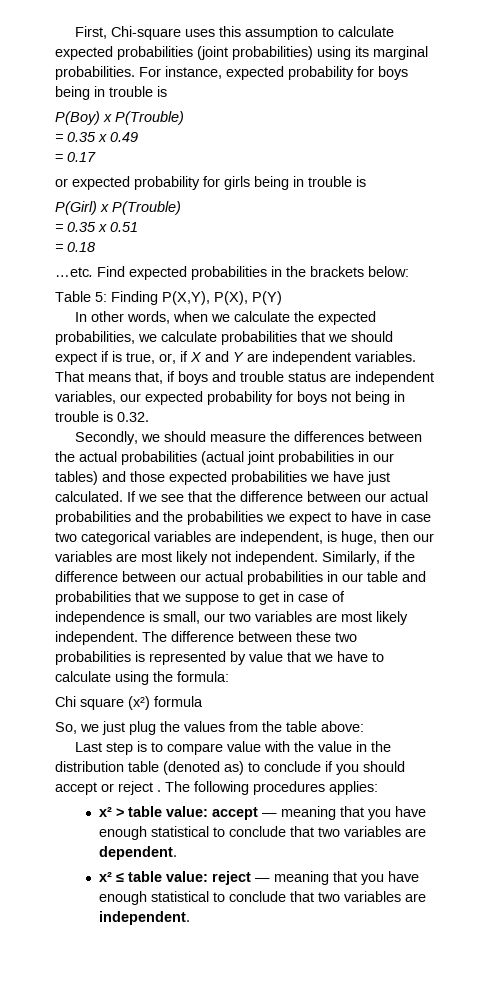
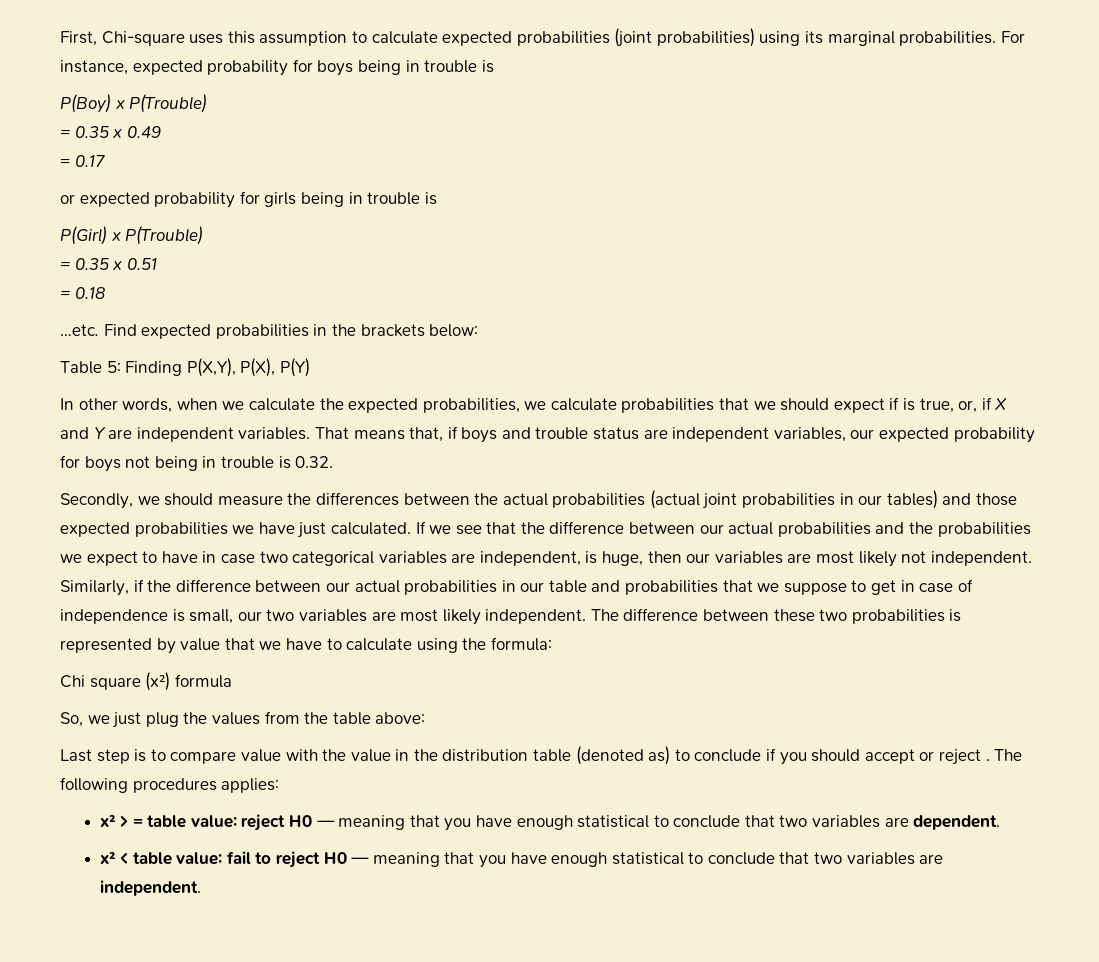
[128,806,259,820] table value: accept -> [132,814,312,831] = table value: reject H0
[116,871,252,885] ≤ table value: reject -> [120,851,347,868] < table value: fail to reject H0

